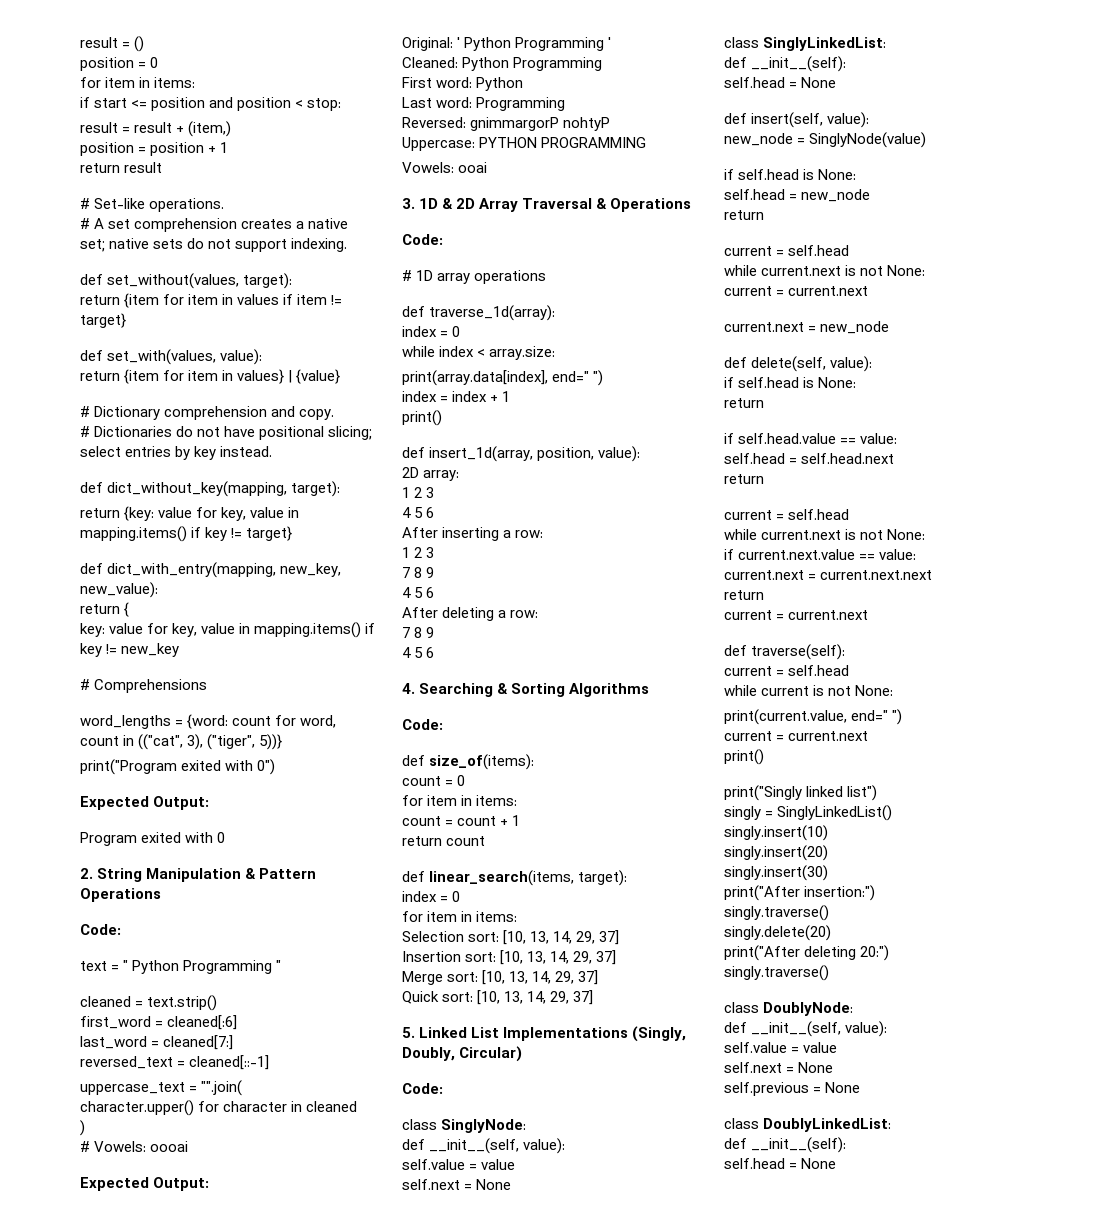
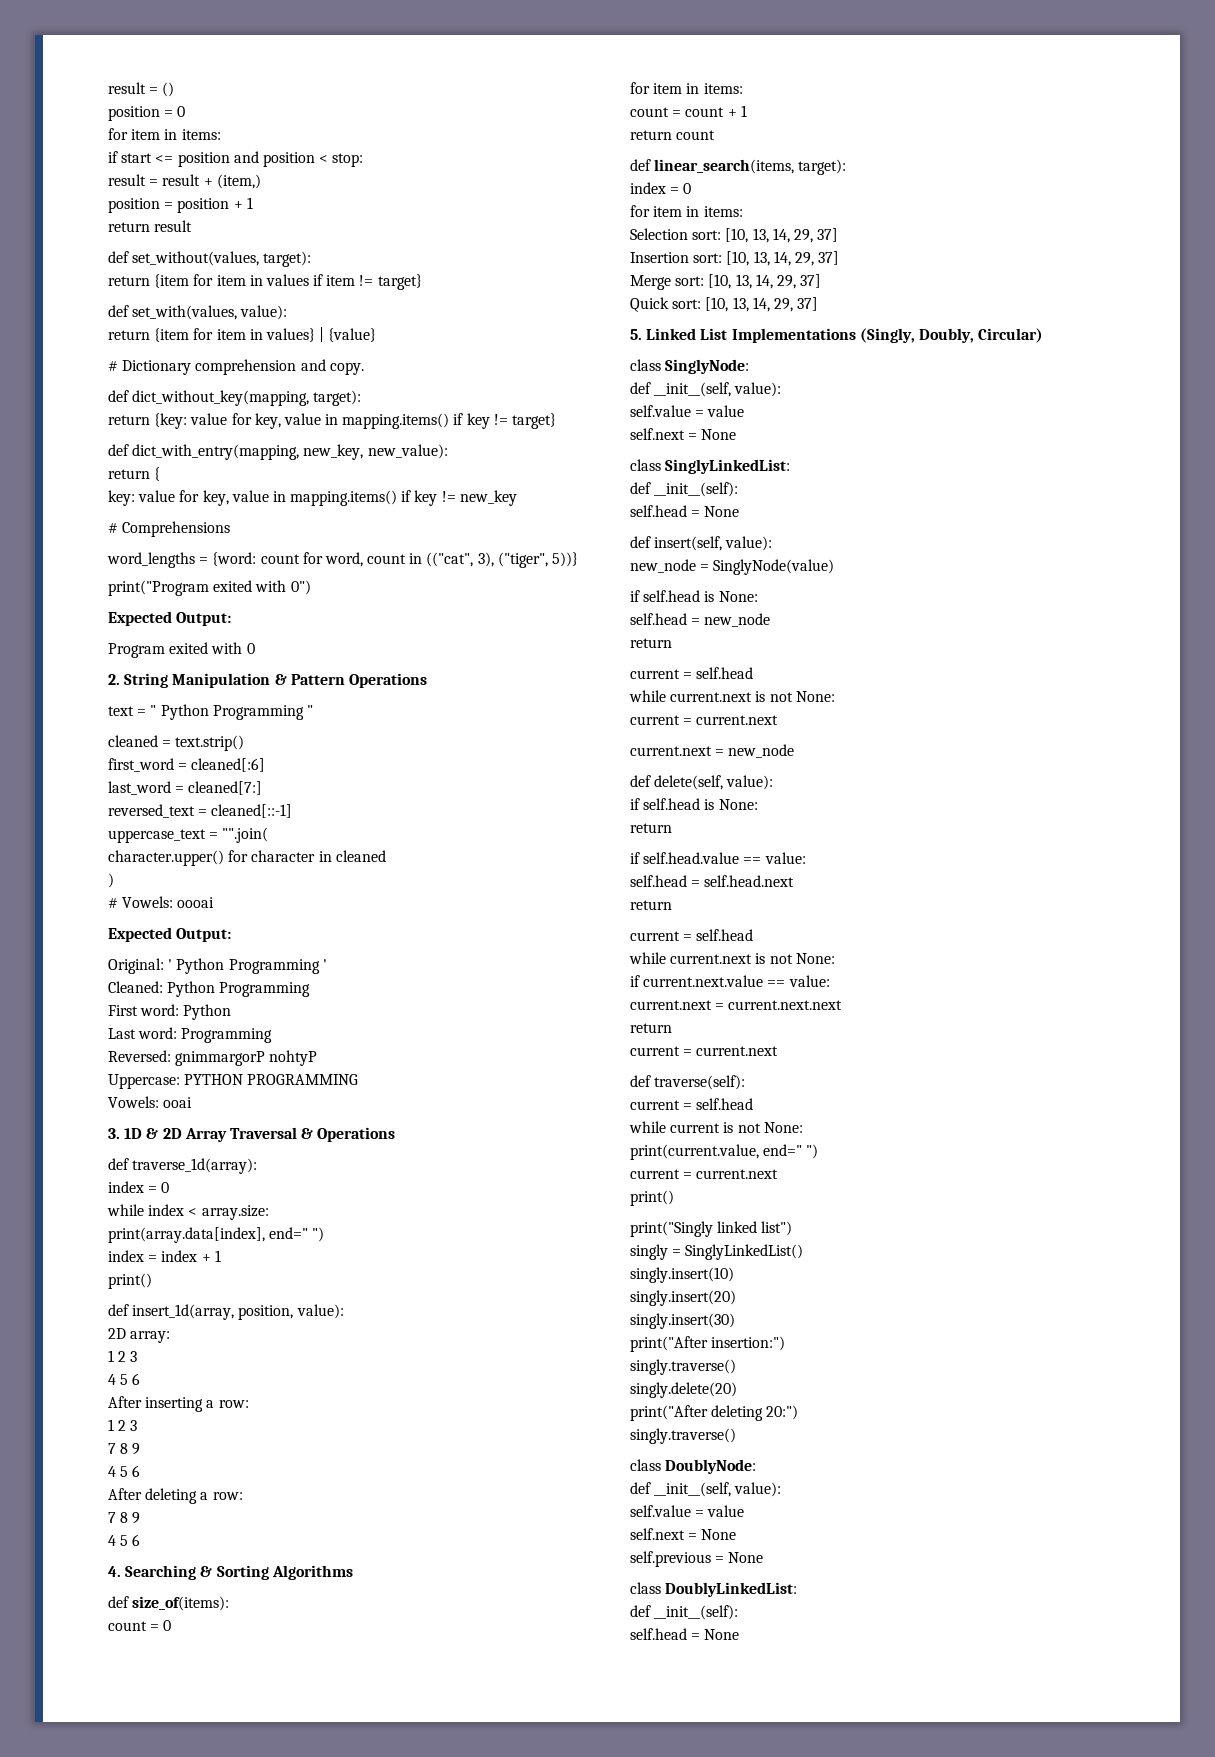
[80,198,225,212] [80,218,349,232] [80,238,348,252] // # Set-like operations. // # A set comprehension creates a native set; native sets do not support indexing. -> (193, 226) none
[80,426,373,440] [80,446,273,460] // # Dictionaries do not have positional slicing; select entries by key instead. -> (364, 368) none
[80,924,121,935] // Code: -> (427, 680) none
[402,234,443,245] [402,270,547,284] // Code: // # 1D array operations -> (396, 1134) none
[402,719,443,730] // Code: -> (353, 1572) none
[402,1083,443,1094] // Code: -> (1044, 335) none

